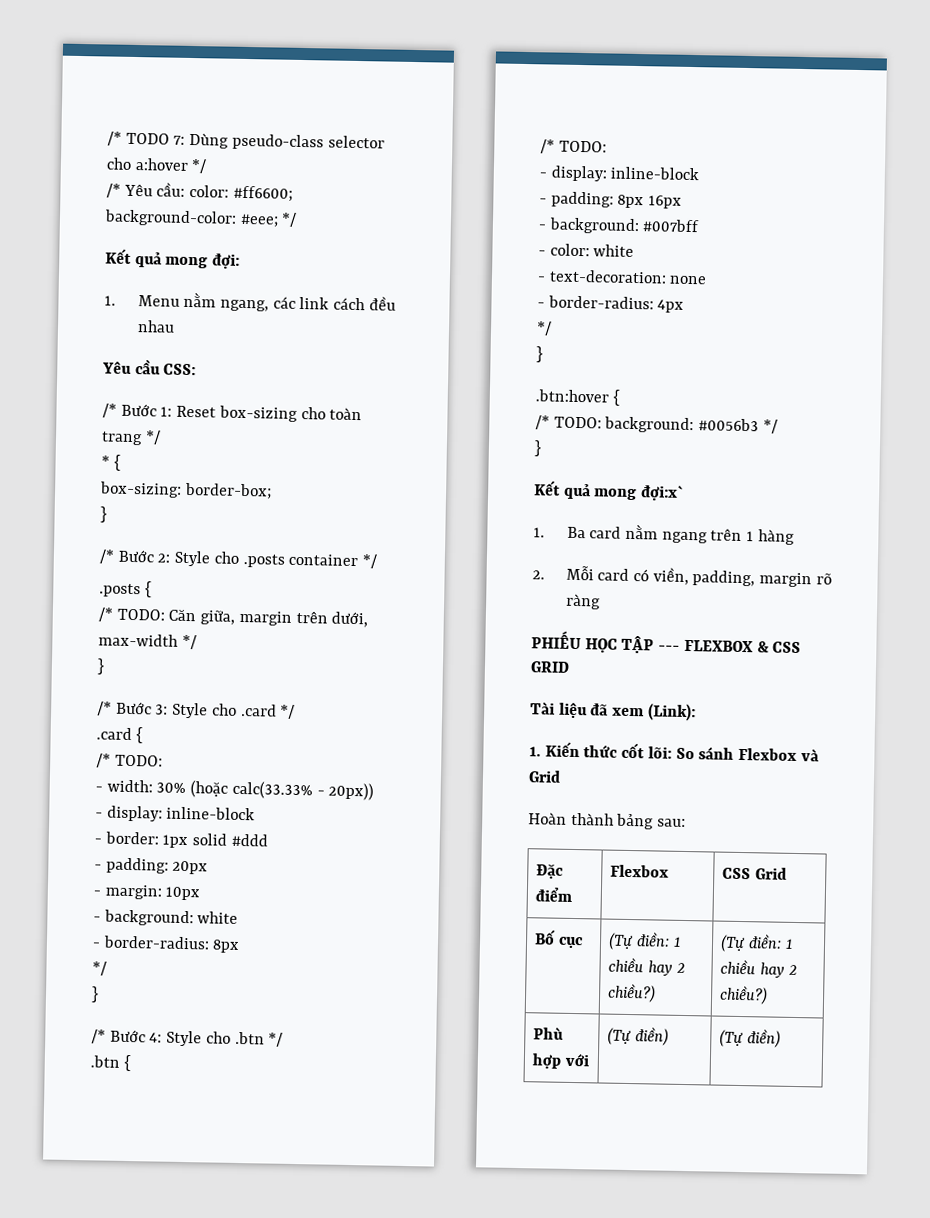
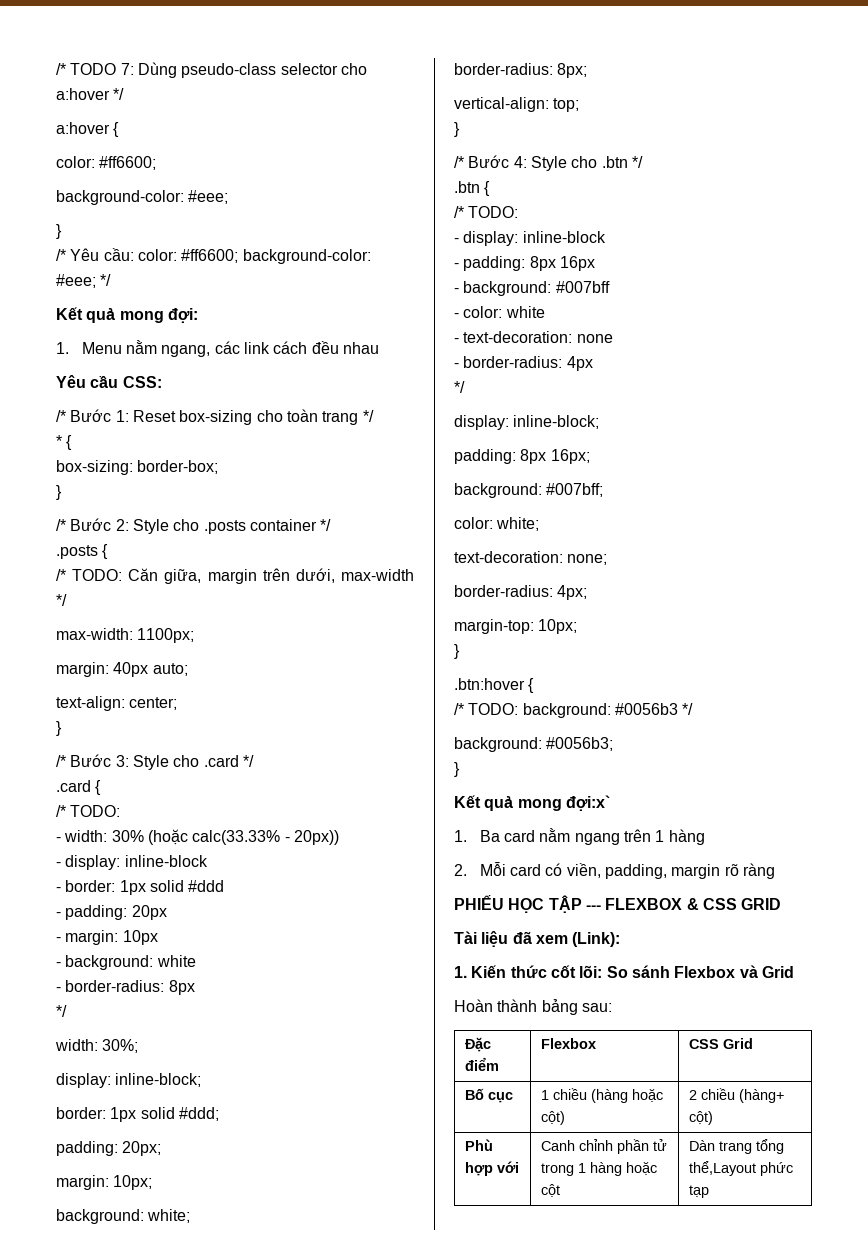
(208, 166) none -> [56,122,120,137] [56,156,157,170] [56,190,229,205] [56,224,62,239] // a:hover { // color: #ff6600; // background-color: #eee; // }
(197, 642) none -> [56,628,195,643] [56,662,188,677] [56,696,178,711] // max-width: 1100px; // margin: 40px auto; // text-align: center;
(107, 968) none -> [55,1039,139,1053] [56,1073,202,1088] [56,1107,219,1122] [56,1141,162,1156] [56,1175,153,1190] [56,1209,191,1224] [454,63,588,78] [454,97,580,112] // width: 30%; // display: inline-block; // border: 1px solid #ddd; // padding: 20px; // margin: 10px; // background: white; // border-radius: 8px; // vertical-align: top;
(552, 328) none -> [454,415,600,430] [454,449,590,464] [454,483,604,498] [454,517,540,531] [454,551,608,565] [454,585,588,600] [454,619,578,634] // display: inline-block; // padding: 8px 16px; // background: #007bff; // color: white; // text-decoration: none; // border-radius: 4px; // margin-top: 10px;
(778, 426) none -> [454,737,614,752] // background: #0056b3;
[608,932,682,951] [608,957,685,976] [607,983,657,1003] [720,934,794,953] [720,959,797,978] [719,985,769,1005] [533,1026,565,1040] [532,1052,591,1069] [607,1027,670,1046] [719,1029,782,1048] (Tự điền: 1 chiều hay 2 chiều?) | (Tự điền: 1 chiều hay 2 chiều?) // Phù hợp với | (Tự điền) | (Tự điền) -> [540,1088,663,1103] [540,1111,565,1125] [688,1088,784,1103] [688,1111,713,1125] [464,1139,493,1151] [464,1161,519,1176] [540,1139,667,1154] [540,1161,657,1176] [540,1184,560,1197] [688,1139,784,1154] [688,1161,793,1176] [688,1185,709,1198] 1 chiều (hàng hoặc cột) | 2 chiều (hàng+ cột) // Phù hợp với | Canh chỉnh phần tử trong 1 hàng hoặc cột | Dàn trang tổng thể,Layout phức tạp

